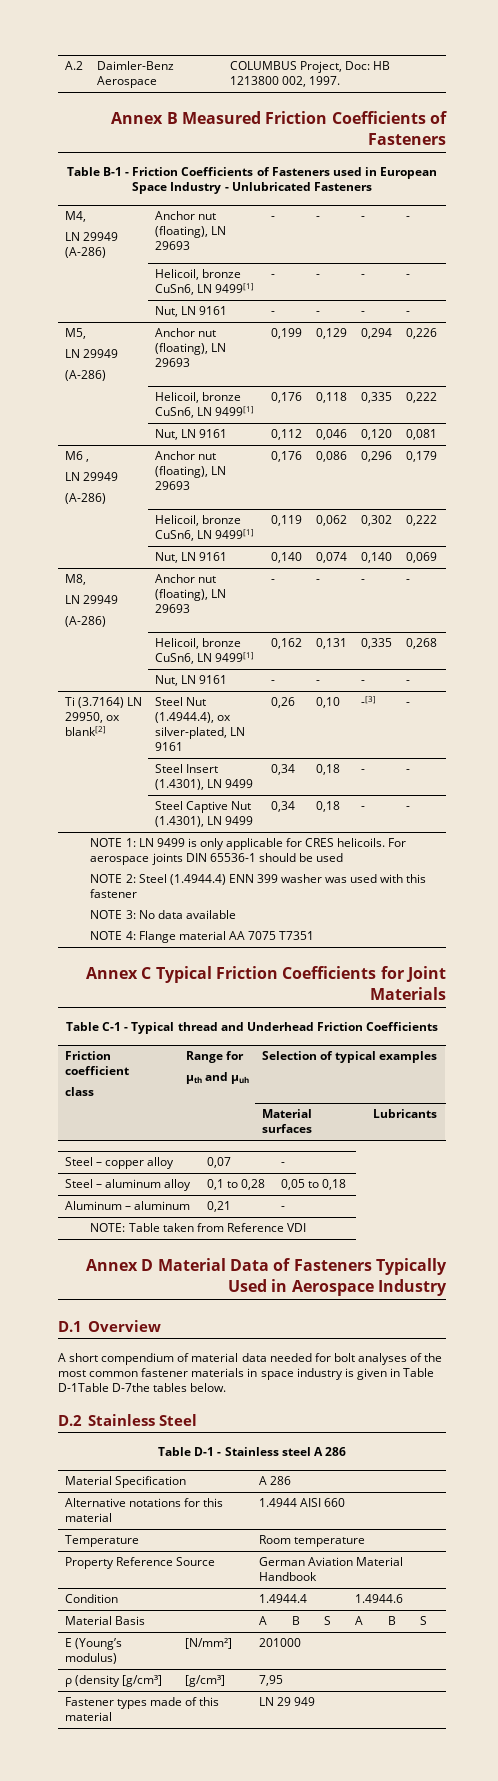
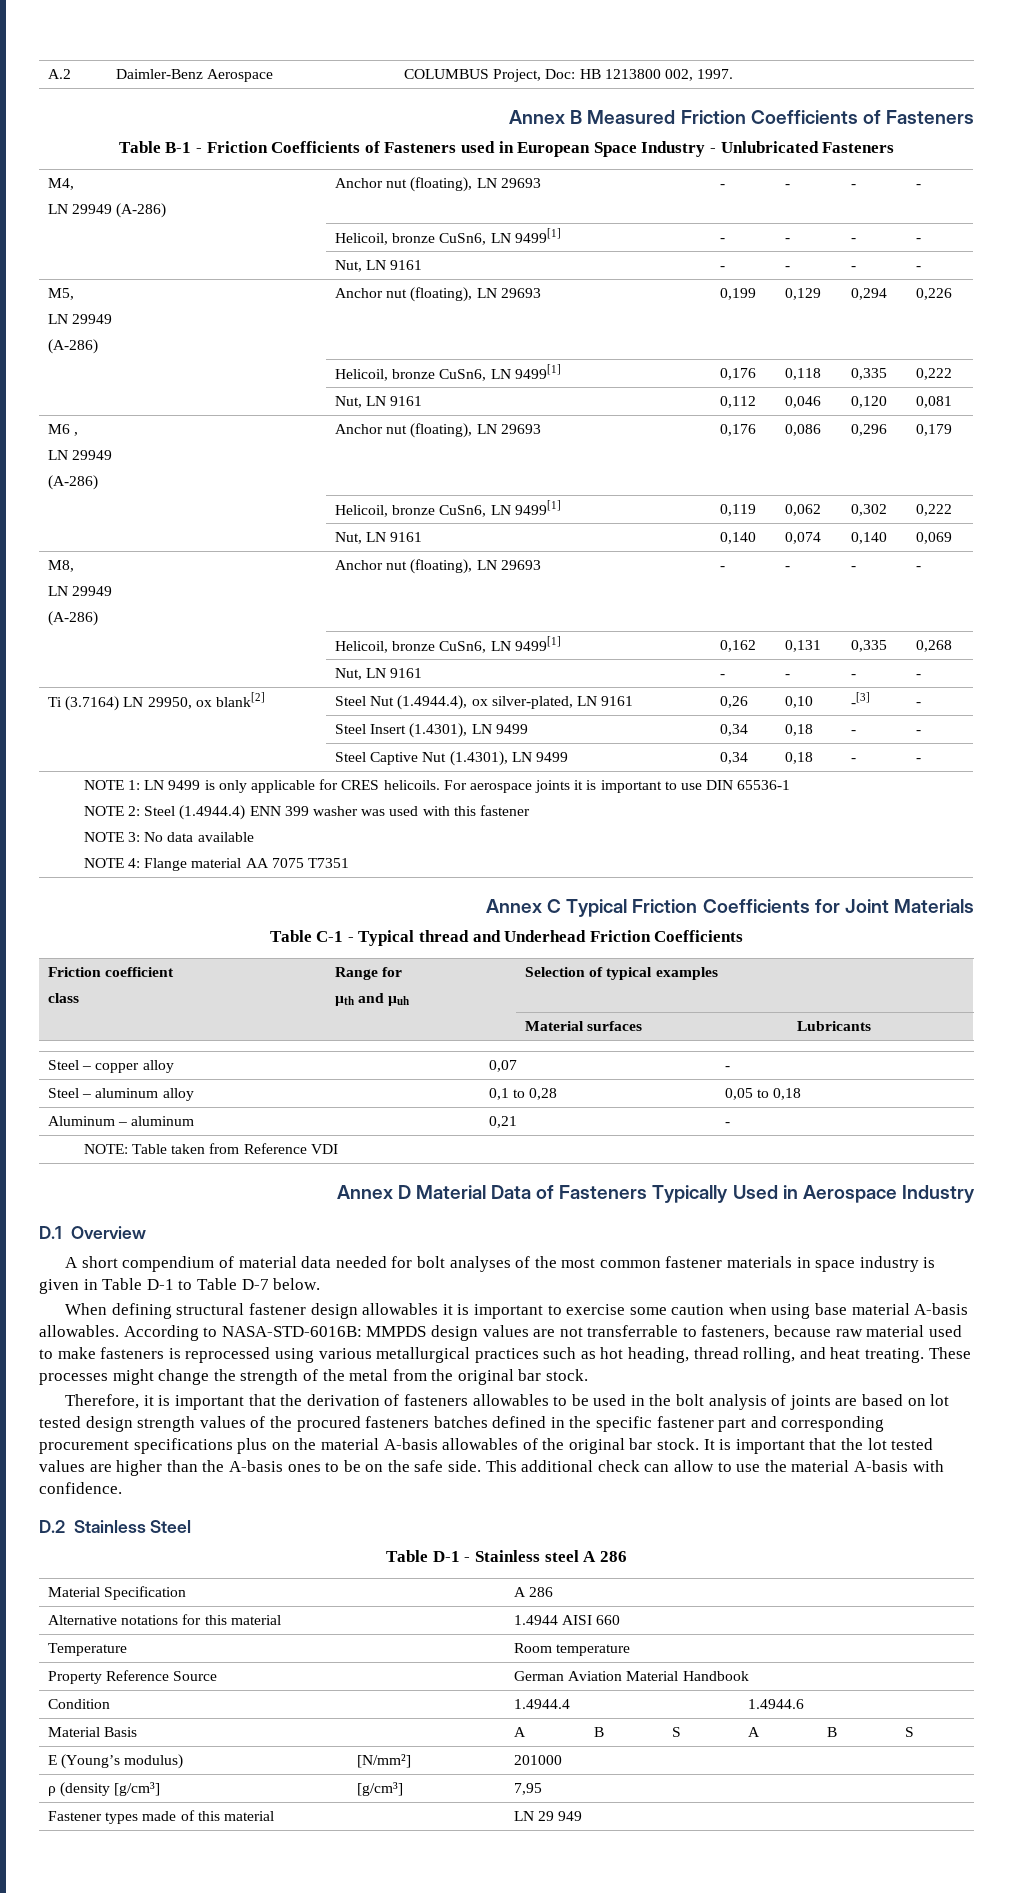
(183, 859) none -> [574,780,703,793] it is important to use
[258,853,344,862] should be used -> (791, 785) none
[58,1383,227,1392] D-1Table D-7the tables below. -> [146,1278,321,1290] [65,1303,969,1319] [39,1325,962,1341] [39,1347,971,1363] [39,1369,589,1385] [65,1394,950,1410] [39,1416,885,1432] [39,1438,934,1454] [39,1460,944,1476] [39,1482,122,1494] D-1 to Table D-7 below. // When defining structural fastener design allowables it is important to exercise some caution when using base material A-basis allowables. According to NASA-STD-6016B: MMPDS design values are not transferrable to fasteners, because raw material used to make fasteners is reprocessed using various metallurgical practices such as hot heading, thread rolling, and heat treating. These processes might change the strength of the metal from the original bar stock. // Therefore, it is important that the derivation of fasteners allowables to be used in the bolt analysis of joints are based on lot tested design strength values of the procured fasteners batches defined in the specific fastener part and corresponding procurement specifications plus on the material A-basis allowables of the original bar stock. It is important that the lot tested values are higher than the A-basis ones to be on the safe side. This additional check can allow to use the material A-basis with confidence.

